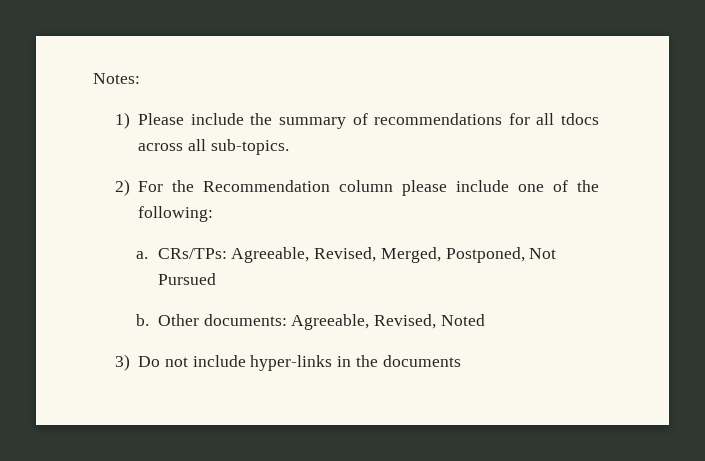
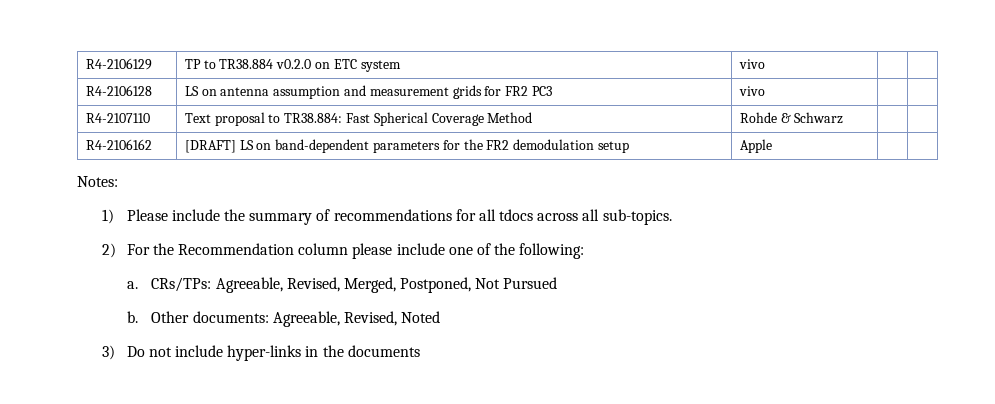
(93, 78) none -> [85,58,152,70] [184,59,401,72] [738,59,765,69] [85,85,152,96] [184,85,552,99] [738,86,765,96] [85,113,150,123] [184,112,533,126] [739,112,844,124] [85,139,152,150] [184,139,629,153] [739,139,772,153] R4-2106129 | TP to TR38.884 v0.2.0 on ETC system | vivo | | // R4-2106128 | LS on antenna assumption and measurement grids for FR2 PC3 | vivo | | // R4-2107110 | Text proposal to TR38.884: Fast Spherical Coverage Method | Rohde & Schwarz | | // R4-2106162 | [DRAFT] LS on band-dependent parameters for the FR2 demodulation setup | Apple | | //

